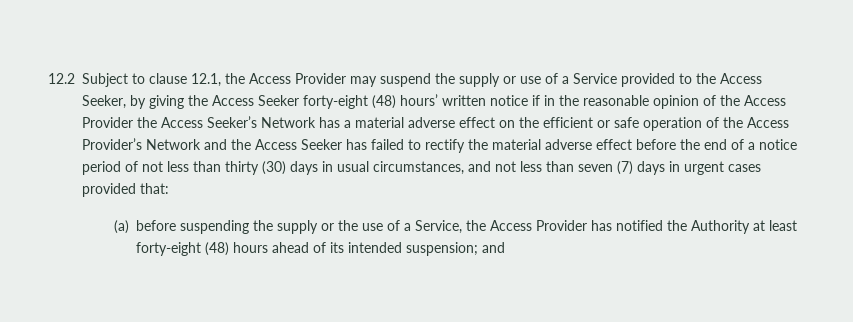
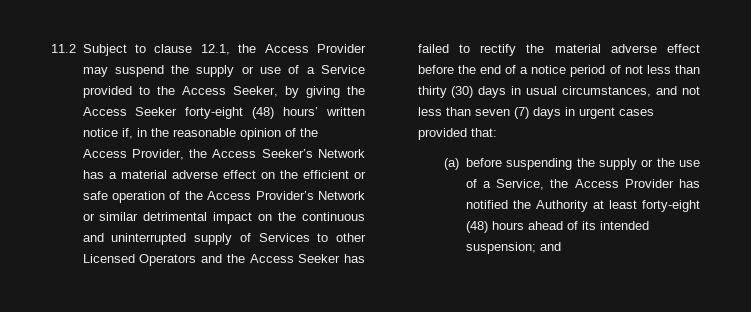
[48,73,75,84] 12.2 -> [51,44,76,53] 11.2
[532,95,540,106] if -> [121,128,133,139] if,
[82,117,133,128] Provider -> [131,149,184,160] Provider,
(201, 144) none -> [82,212,365,224] [82,233,366,245] [82,254,197,266] or similar detrimental impact on the continuous and uninterrupted supply of Services to other Licensed Operators

